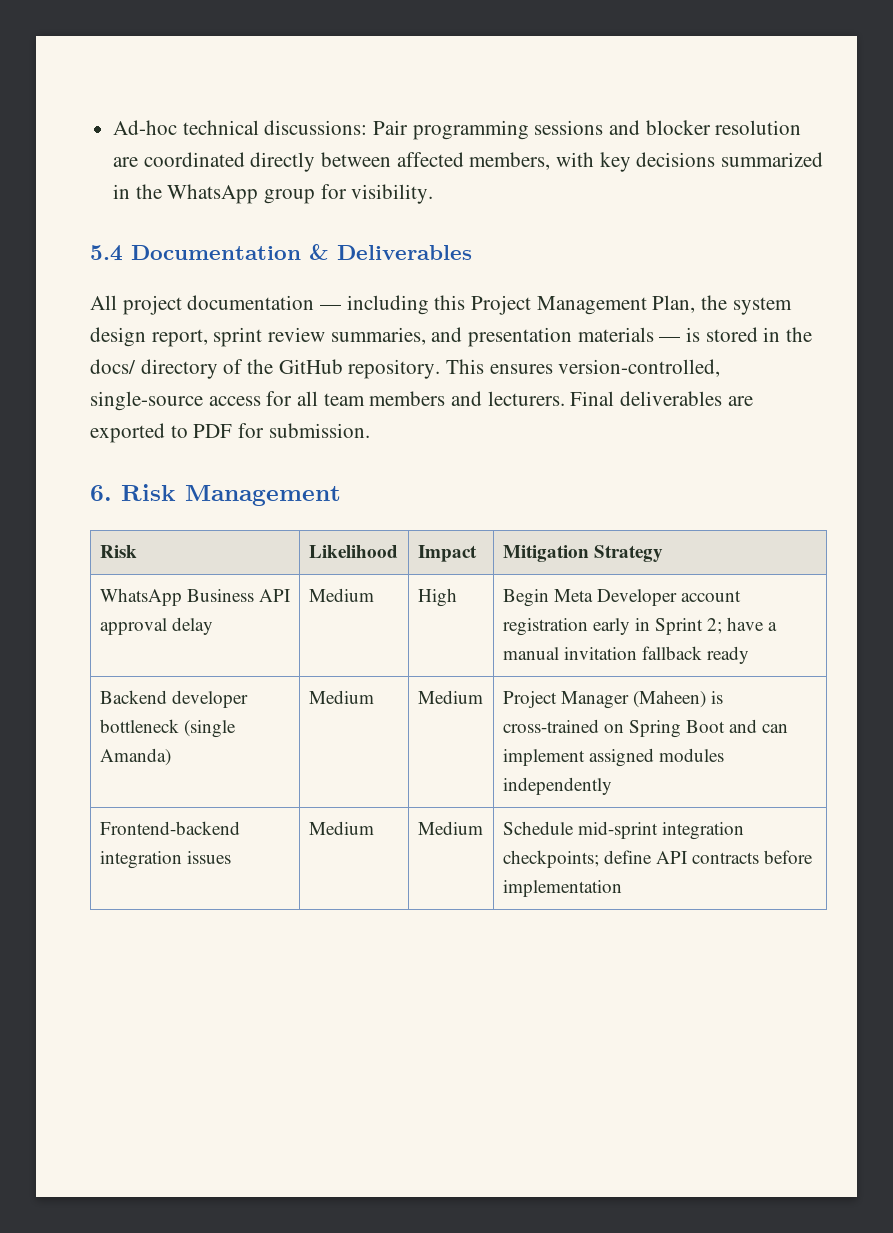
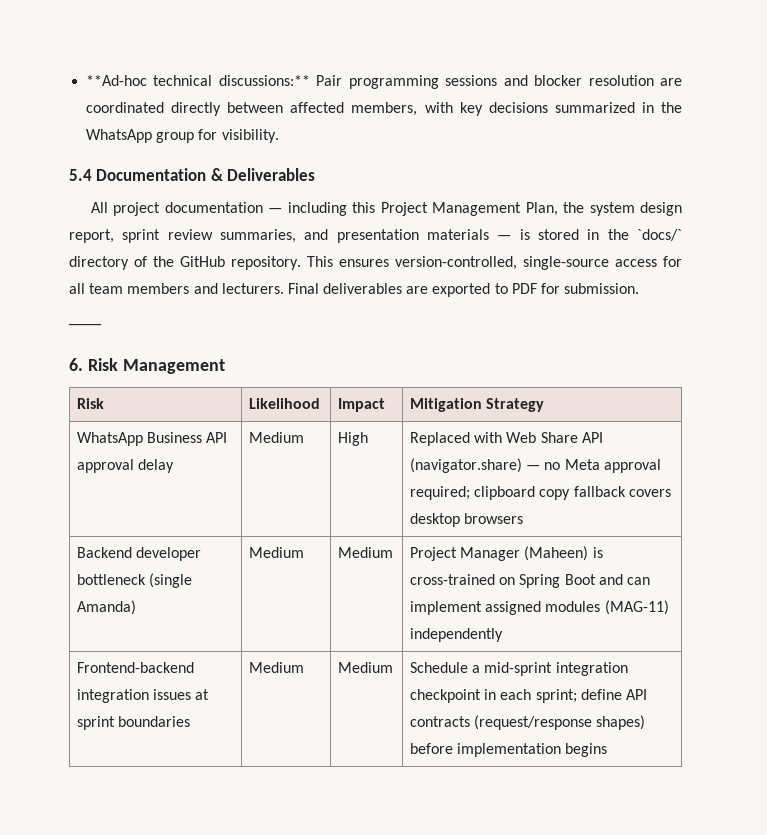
[113,120,368,135] Ad-hoc technical discussions: -> [86,75,310,86] **Ad-hoc technical discussions:**
[90,359,136,374] docs/ -> [637,229,682,241] `docs/`
(370, 430) none -> [68,324,102,329] // ────
[502,589,741,607] [502,617,778,636] [502,646,749,664] Begin Meta Developer account registration early in Sprint 2; have a manual invitation fallback ready -> [410,432,603,446] [410,458,661,473] [410,486,671,500] [410,513,524,527] Replaced with Web Share API (navigator.share) — no Meta approval required; clipboard copy fallback covers desktop browsers
(724, 755) none -> [604,600,669,615] (MAG-11)
(231, 857) none -> [195,689,210,700] [77,716,191,730] at sprint boundaries
(574, 828) none -> [472,665,481,673] a
[502,850,599,868] checkpoints; -> [410,689,577,703] checkpoint in each sprint;
(759, 858) none -> [474,715,646,730] (request/response shapes)
(622, 888) none -> [565,743,608,757] begins

